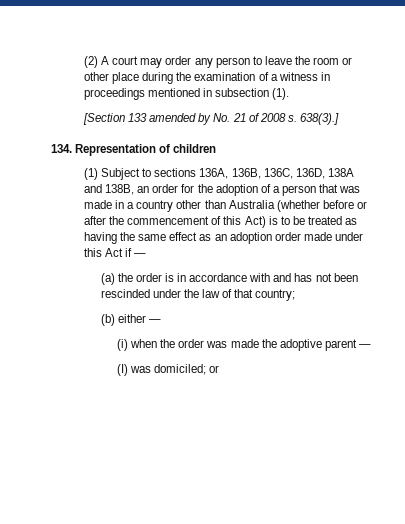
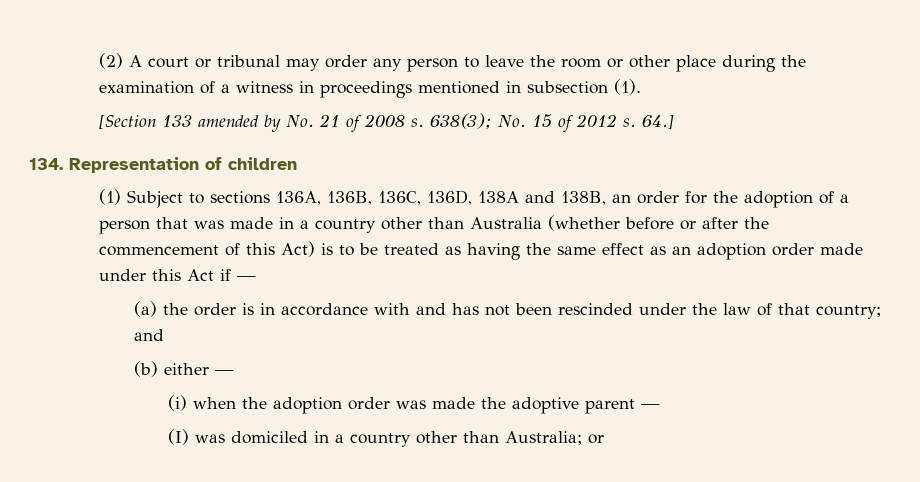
(139, 60) none -> [194,55,280,68] or tribunal
[299,113,339,125] 638(3).] -> [429,113,674,132] 638(3); No. 15 of 2012 s. 64.]
(296, 295) none -> [133,329,164,341] and
(176, 343) none -> [273,397,343,414] adoption
[154,364,207,375] domiciled; -> [231,431,583,447] domiciled in a country other than Australia;

